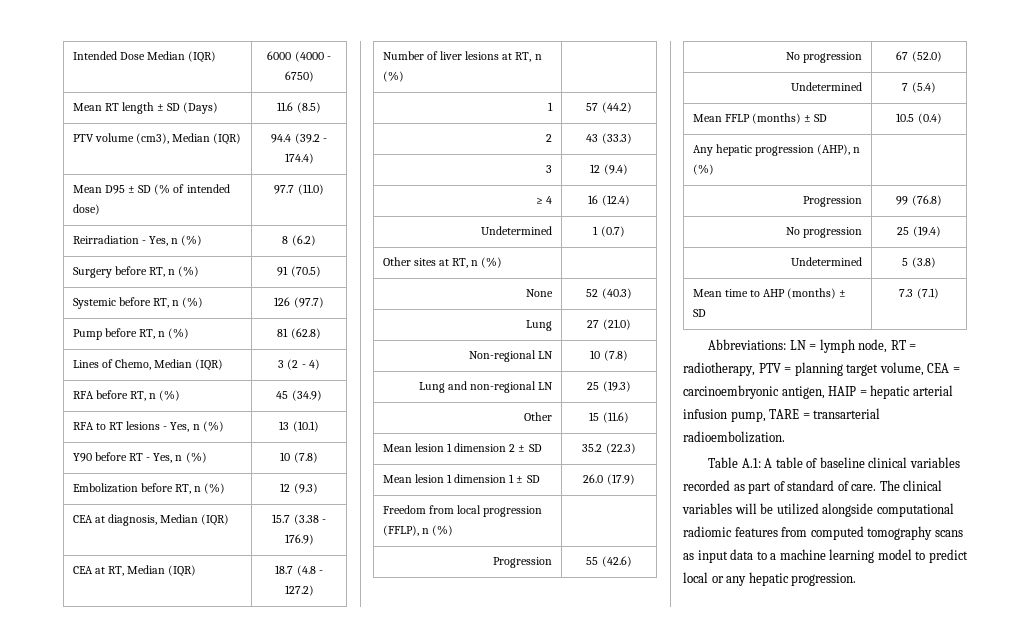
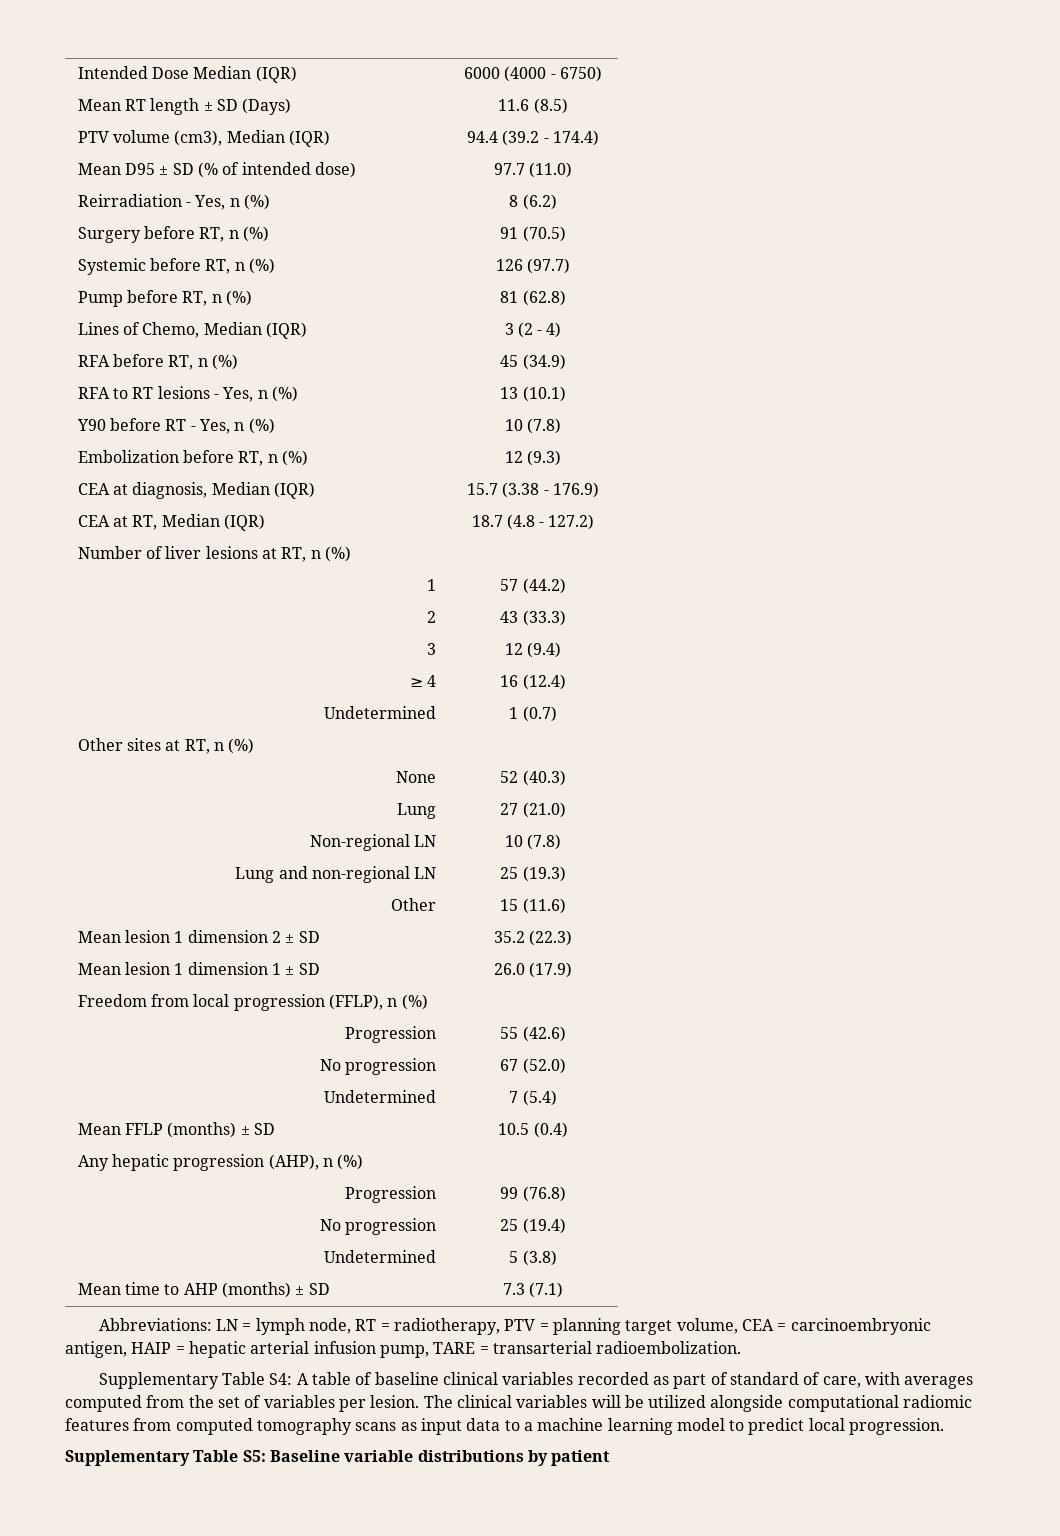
[708,457,761,468] Table A.1: -> [98,1372,293,1389] Supplementary Table S4:
[851,484,877,491] care. -> [822,1372,974,1389] [65,1395,420,1412] care, with averages computed from the set of variables per lesion.
[711,572,857,586] or any hepatic progression. -> [849,1418,945,1435] [65,1450,611,1466] progression. // Supplementary Table S5: Baseline variable distributions by patient

